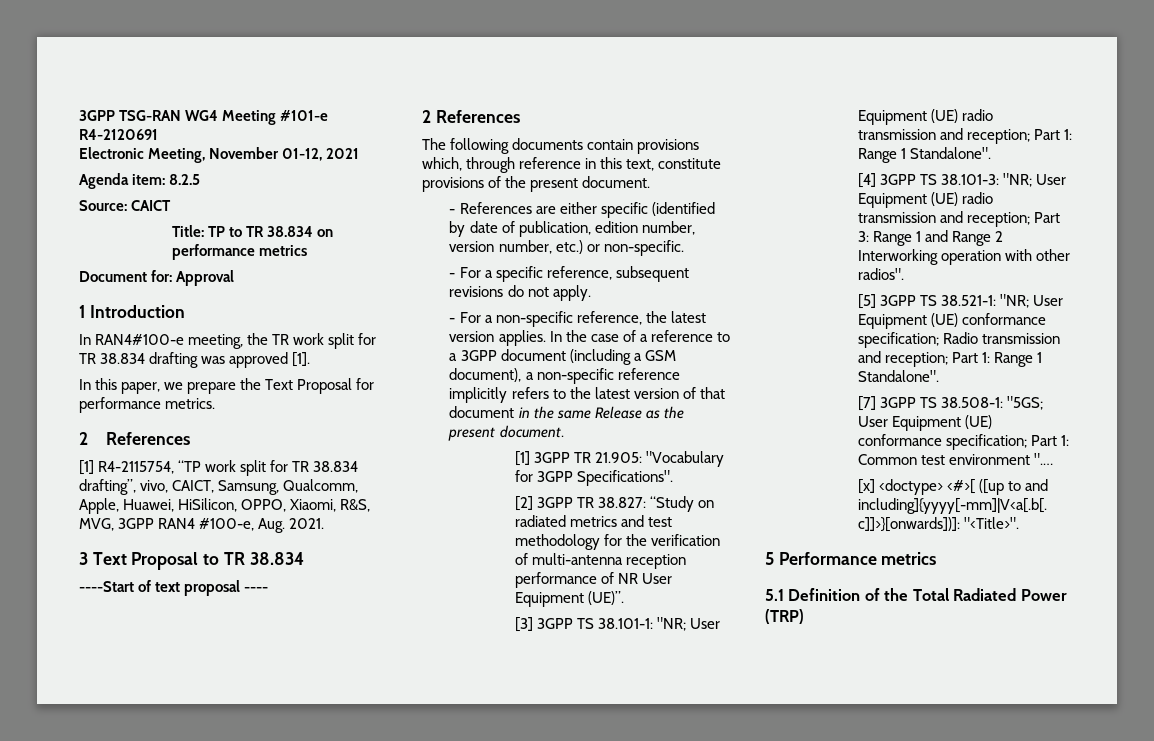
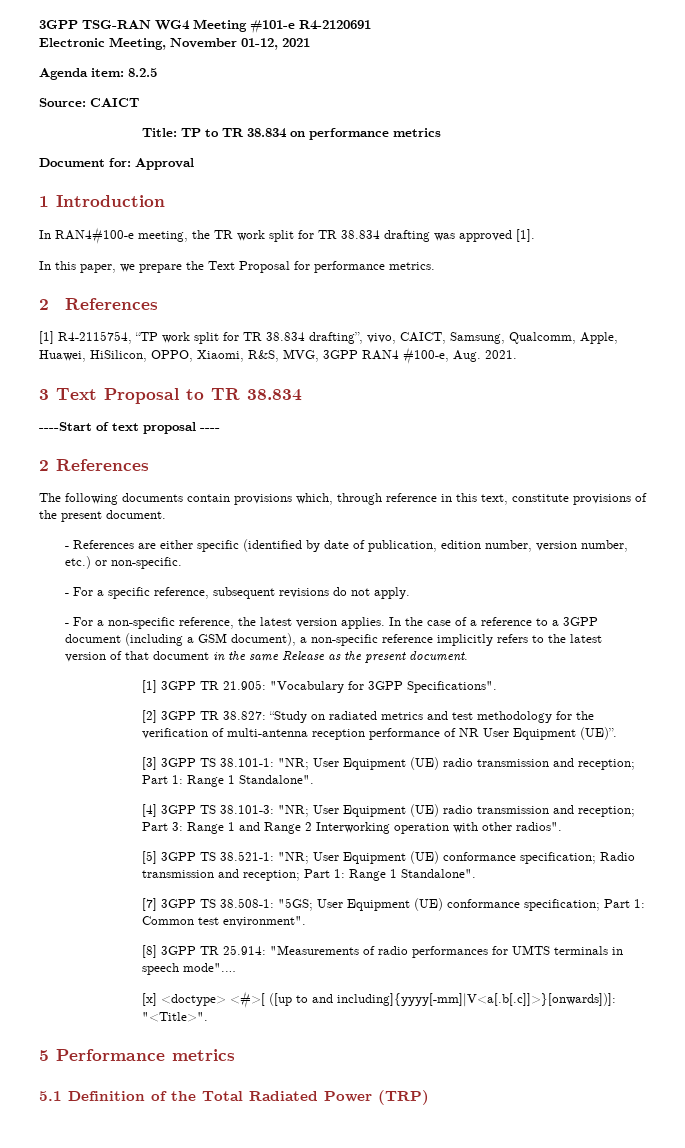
[949,453,1054,465] environment ".… -> [223,916,307,927] [142,945,624,958] [142,963,237,975] environment". // [8] 3GPP TR 25.914: "Measurements of radio performances for UMTS terminals in speech mode".…

